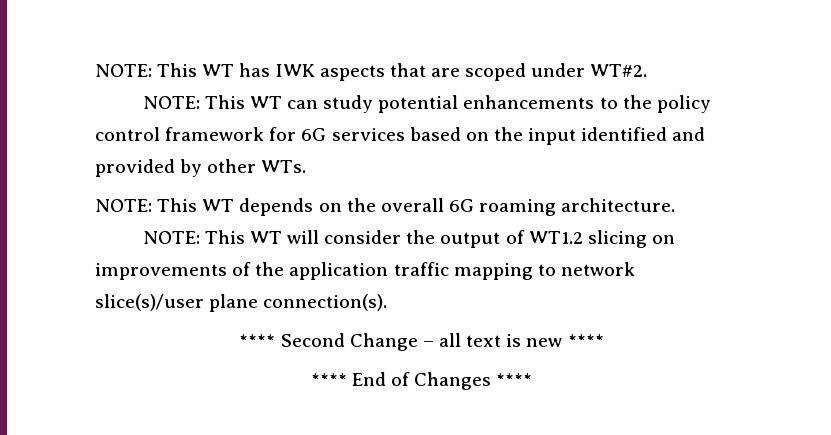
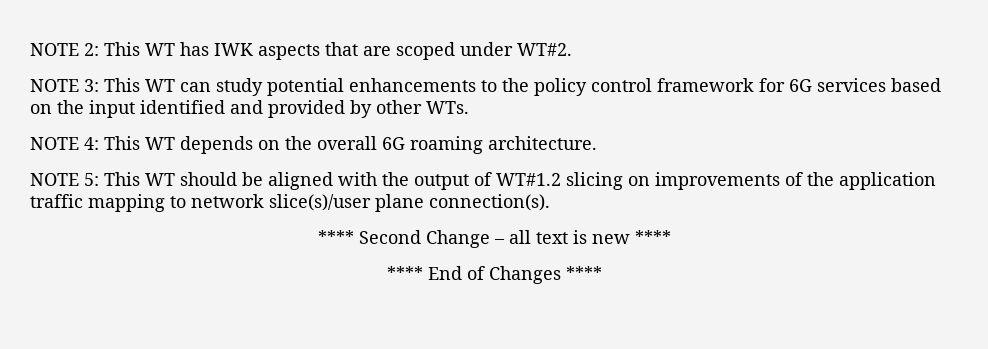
[95,64,152,77] NOTE: -> [30,43,99,56] NOTE 2:
[142,96,200,109] NOTE: -> [30,79,99,92] NOTE 3:
[95,199,152,212] NOTE: -> [30,137,99,150] NOTE 4:
[142,230,402,244] NOTE: This WT will consider -> [30,172,377,190] NOTE 5: This WT should be aligned with
[528,231,583,244] WT1.2 -> [496,173,561,186] WT#1.2

